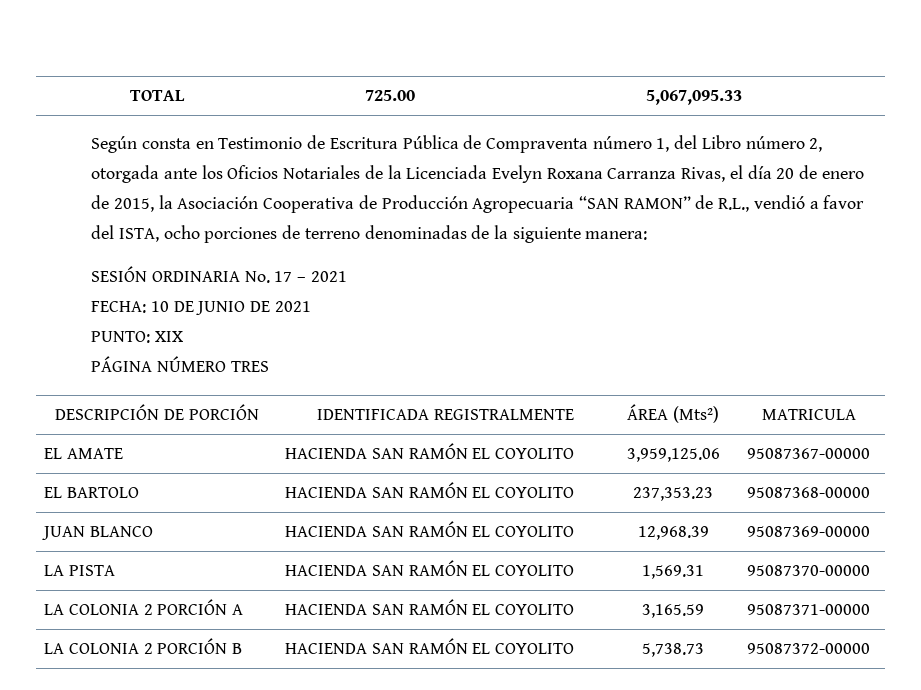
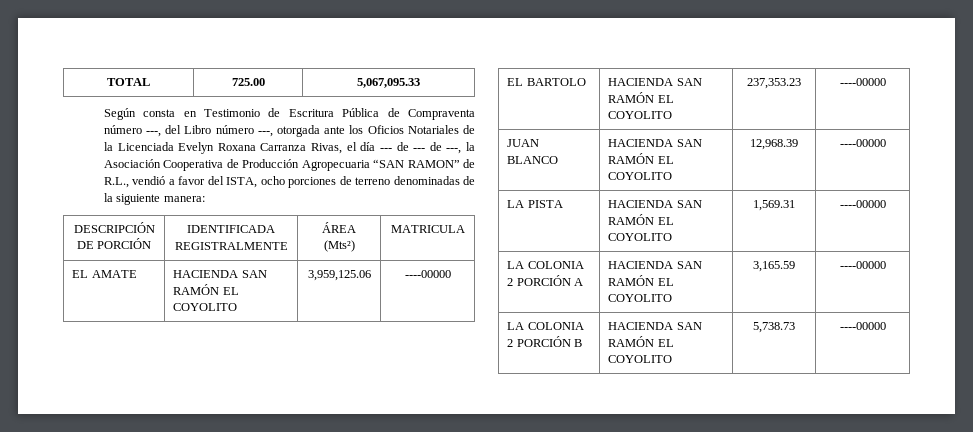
[656,138,670,152] 1, -> [146,131,162,137] ---,
[809,138,823,152] 2, -> [257,131,273,137] ---,
[776,165,864,179] [91,195,154,212] 20 de enero de 2015, -> [379,142,462,154] --- de --- de ---,
[91,266,347,283] [91,301,311,315] [91,331,183,343] [91,356,269,372] // SESIÓN ORDINARIA No. 17 – 2021 // FECHA: 10 DE JUNIO DE 2021 // PUNTO: XIX // PÁGINA NÚMERO TRES -> (205, 199) none
[747,448,870,459] 95087367-00000 -> [404,270,451,278] ----00000
[747,487,870,498] 95087368-00000 -> [839,78,886,86] ----00000
[747,526,870,537] 95087369-00000 -> [839,139,886,147] ----00000
[747,565,870,576] 95087370-00000 -> [839,200,886,208] ----00000
[747,604,870,615] 95087371-00000 -> [839,261,886,269] ----00000
[747,643,870,654] 95087372-00000 -> [839,322,886,330] ----00000

